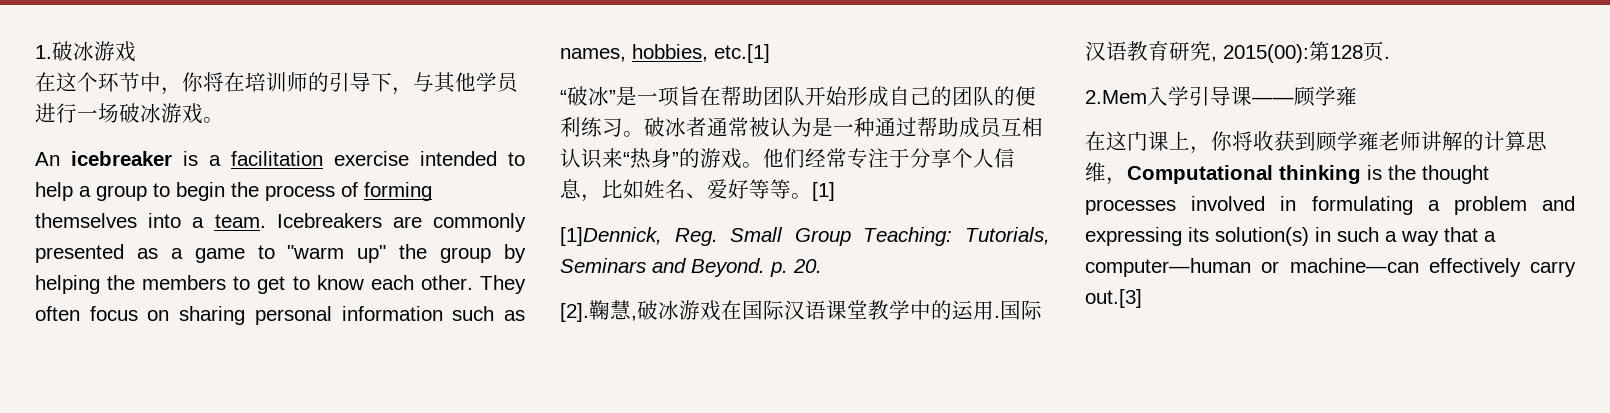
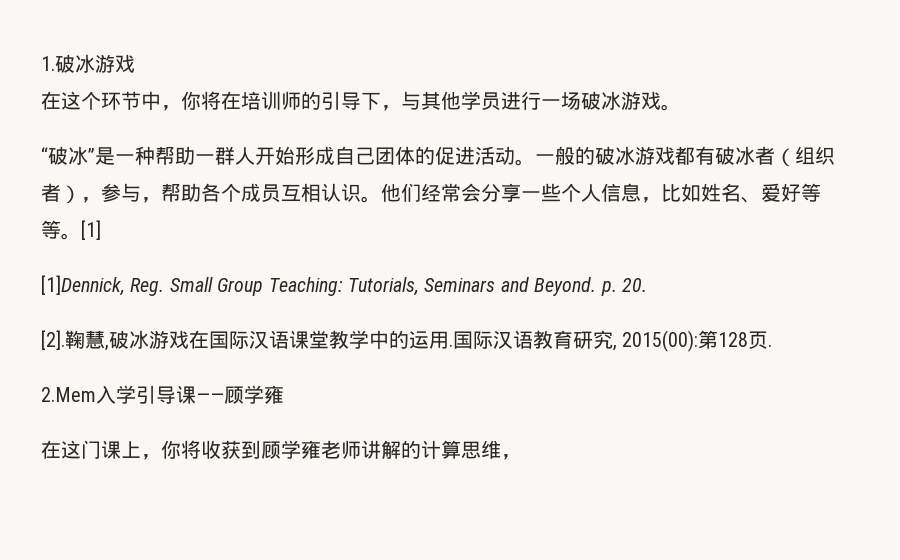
[35,151,525,166] [35,182,432,201] [35,213,526,232] [35,244,527,263] [35,275,526,294] [35,306,525,325] [560,44,770,63] [560,86,1036,107] [560,117,1043,138] [560,148,952,169] An icebreaker is a facilitation exercise intended to help a group to begin the process of forming themselves into a team. Icebreakers are commonly presented as a game to "warm up" the group by helping the members to get to know each other. They often focus on sharing personal information such as names, hobbies, etc.[1] // “破冰”是一项旨在帮助团队开始形成自己的团队的便利练习。破冰者通常被认为是一种通过帮助成员互相认识来“热身”的游戏。他们经常专注于分享 -> [41,146,835,167] [41,183,561,204] “破冰”是一种帮助一群人开始形成自己团体的促进活动。一般的破冰游戏都有破冰者（组织者），参与，帮助各个成员互相认识。他们经常会分享一些
[1127,165,1489,184] [1085,196,1575,215] [1085,227,1496,246] [1085,258,1576,277] [1085,289,1142,308] Computational thinking is the thought processes involved in formulating a problem and expressing its solution(s) in such a way that a computer—human or machine—can effectively carry out.[3] -> (521, 457) none

